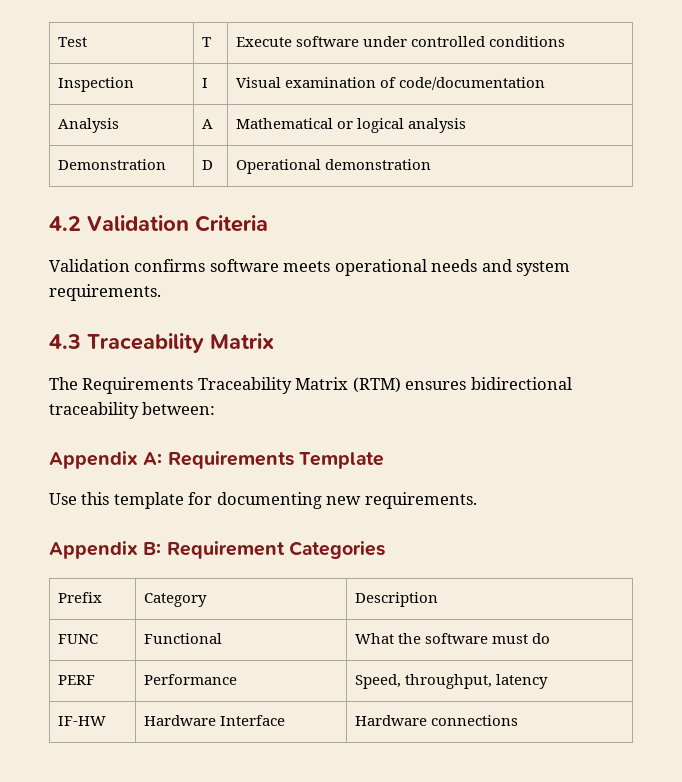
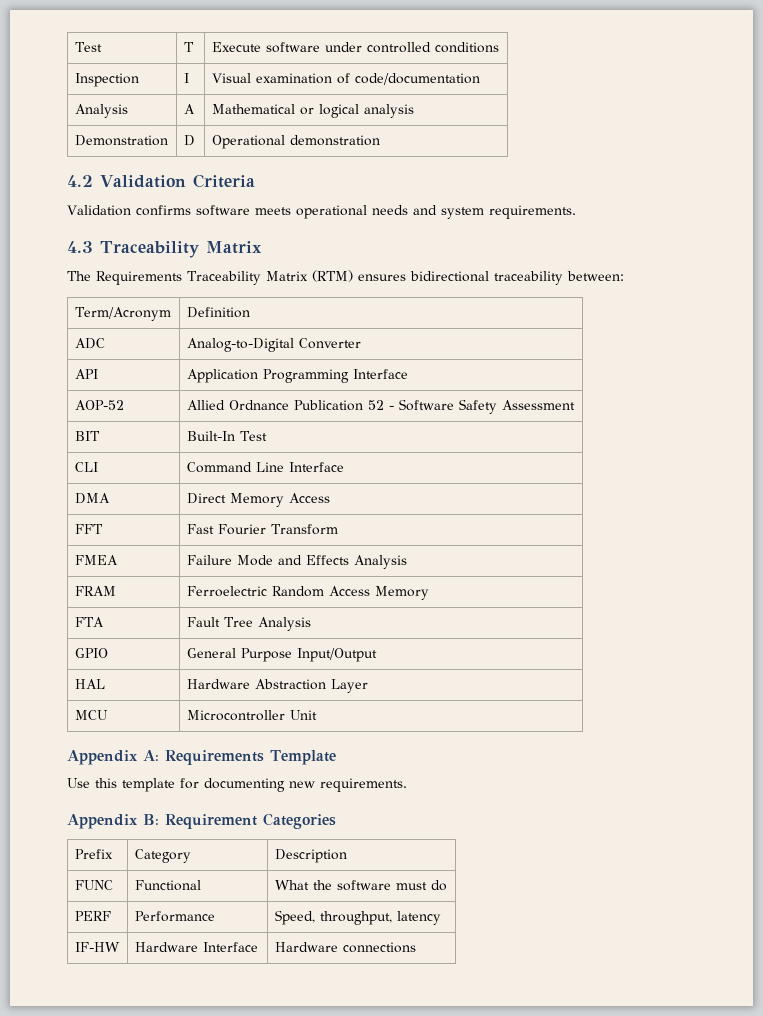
(216, 408) none -> [74,307,171,321] [186,307,250,318] [74,338,105,349] [186,338,361,352] [74,369,98,379] [186,369,408,383] [74,400,124,410] [186,399,575,414] [74,431,100,441] [186,431,267,441] [74,462,98,472] [186,462,344,473] [74,493,110,504] [186,493,330,507] [74,524,103,534] [186,524,338,535] [74,555,118,565] [186,555,407,569] [74,586,116,596] [186,586,429,600] [74,617,104,627] [186,617,311,631] [74,648,108,658] [186,648,377,662] [74,679,105,689] [186,679,368,693] [74,710,108,720] [186,710,317,721] // Term/Acronym | Definition // ADC | Analog-to-Digital Converter // API | Application Programming Interface // AOP-52 | Allied Ordnance Publication 52 - Software Safety Assessment // BIT | Built-In Test // CLI | Command Line Interface // DMA | Direct Memory Access // FFT | Fast Fourier Transform // FMEA | Failure Mode and Effects Analysis // FRAM | Ferroelectric Random Access Memory // FTA | Fault Tree Analysis // GPIO | General Purpose Input/Output // HAL | Hardware Abstraction Layer // MCU | Microcontroller Unit

